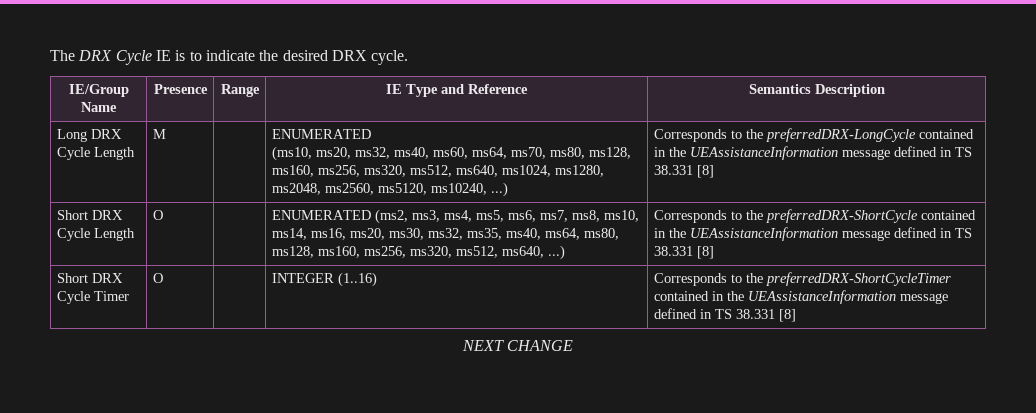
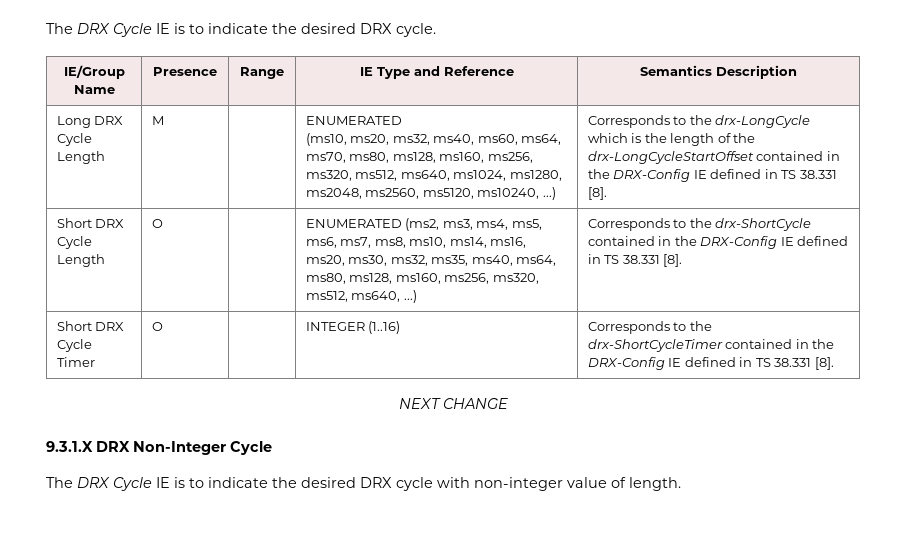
[765,128,974,142] [653,146,972,160] [653,165,714,178] preferredDRX-LongCycle contained in the UEAssistanceInformation message defined in TS 38.331 [8] -> [715,115,811,128] [587,133,756,146] [587,151,840,164] [587,169,837,182] [587,187,607,200] drx-LongCycle which is the length of the drx-LongCycleStartOffset contained in the DRX-Config IE defined in TS 38.331 [8].
[765,209,976,223] [653,227,972,241] [653,246,714,259] preferredDRX-ShortCycle contained in the UEAssistanceInformation message defined in TS 38.331 [8] -> [715,218,812,231] [587,236,849,249] [587,254,683,267] drx-ShortCycle contained in the DRX-Config IE defined in TS 38.331 [8].
[765,272,951,286] [653,290,948,304] [653,308,796,322] preferredDRX-ShortCycleTimer contained in the UEAssistanceInformation message defined in TS 38.331 [8] -> [587,339,835,352] [587,357,834,370] drx-ShortCycleTimer contained in the DRX-Config IE defined in TS 38.331 [8].
(574, 345) none -> [46,441,272,455] [46,477,681,491] // 9.3.1.X DRX Non-Integer Cycle // The DRX Cycle IE is to indicate the desired DRX cycle with non-integer value of length.

